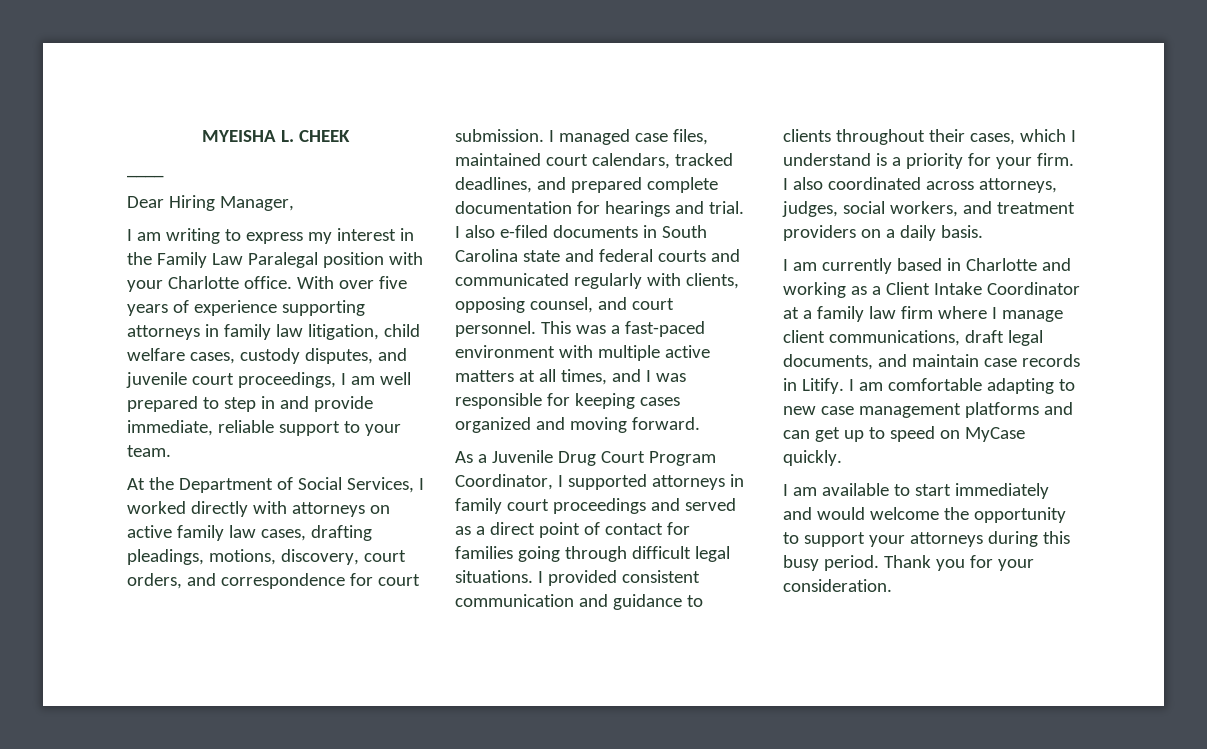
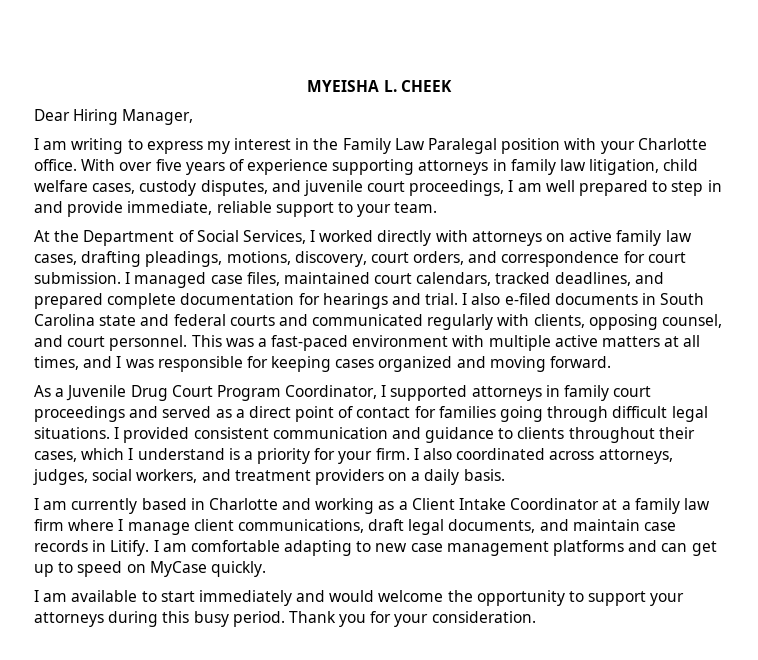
[127,175,164,178] // ____ -> (452, 86) none

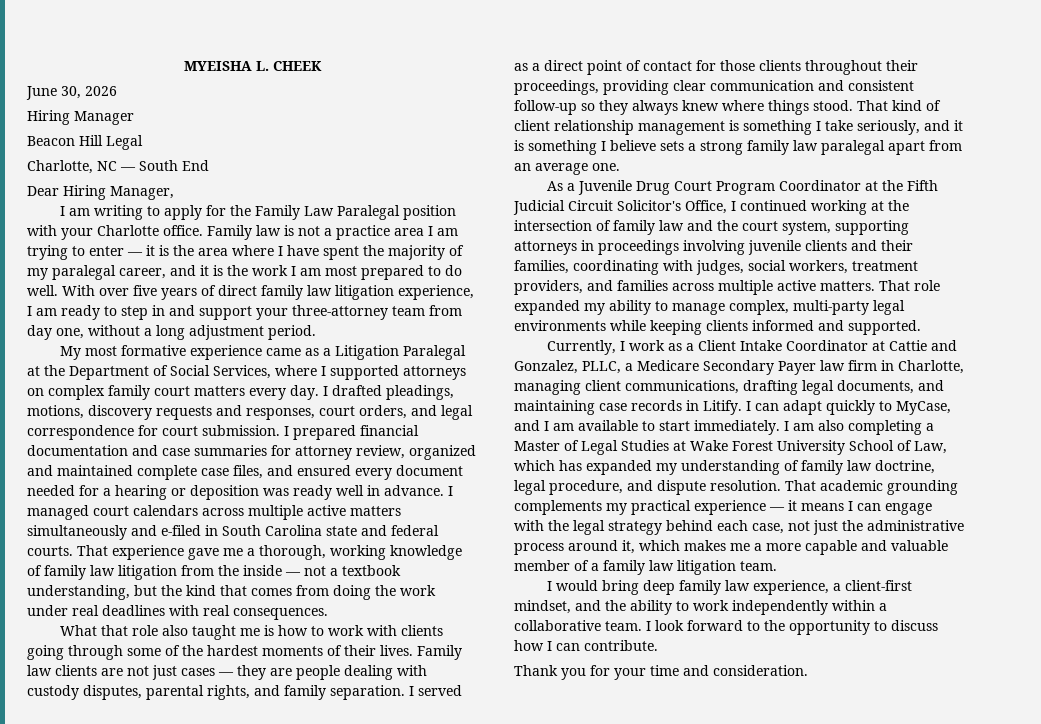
(452, 86) none -> [26,86,117,100] [27,110,134,125] [27,135,143,150] [27,160,209,174] // June 30, 2026 // Hiring Manager // Beacon Hill Legal // Charlotte, NC — South End
[146,138,310,154] express my interest in -> [164,205,227,220] apply for
(77, 165) none -> [207,225,458,240] [27,245,464,260] [27,265,462,280] [27,285,58,296] Family law is not a practice area I am trying to enter — it is the area where I have spent the majority of my paralegal career, and it is the work I am most prepared to do well.
[247,159,699,175] [34,180,722,196] [34,201,438,217] [34,230,50,242] experience supporting attorneys in family law litigation, child welfare cases, custody disputes, and juvenile court proceedings, I am well prepared to step in and provide immediate, reliable support to your team. // At -> [218,285,474,300] [27,305,462,320] [27,325,316,340] [60,345,467,360] [27,366,40,376] direct family law litigation experience, I am ready to step in and support your three-attorney team from day one, without a long adjustment period. // My most formative experience came as a Litigation Paralegal at
[310,230,692,246] [34,251,367,267] I worked directly with attorneys on active family law cases, drafting pleadings, motions, discovery, -> [275,365,466,380] [27,385,454,400] [27,405,315,420] where I supported attorneys on complex family court matters every day. I drafted pleadings, motions, discovery requests and responses,
(498, 257) none -> [441,405,473,420] legal
[134,272,664,288] [34,293,638,309] managed case files, maintained court calendars, tracked deadlines, and prepared complete documentation for hearings and trial. I also e-filed documents -> [293,425,419,440] [27,445,476,460] [27,465,463,480] [27,485,453,500] [27,505,401,520] [27,525,201,540] prepared financial documentation and case summaries for attorney review, organized and maintained complete case files, and ensured every document needed for a hearing or deposition was ready well in advance. I managed court calendars across multiple active matters simultaneously and e-filed
[229,314,723,330] [34,335,701,351] [34,356,612,372] [34,385,652,401] [34,406,159,422] courts and communicated regularly with clients, opposing counsel, and court personnel. This was a fast-paced environment with multiple active matters at all times, and I was responsible for keeping cases organized and moving forward. // As a Juvenile Drug Court Program Coordinator, I supported attorneys in family court proceedings and -> [27,545,462,560] [27,565,401,580] [27,585,436,600] [27,605,328,620] [60,625,444,640] [27,645,462,660] [27,665,427,680] [27,685,414,700] courts. That experience gave me a thorough, working knowledge of family law litigation from the inside — not a textbook understanding, but the kind that comes from doing the work under real deadlines with real consequences. // What that role also taught me is how to work with clients going through some of the hardest moments of their lives. Family law clients are not just cases — they are people dealing with custody disputes, parental rights, and family separation. I
[438,406,708,422] [34,427,695,443] [34,448,673,464] [33,469,505,485] [34,498,375,514] families going through difficult legal situations. I provided consistent communication and guidance to clients throughout their cases, which I understand is a priority for your firm. I also coordinated across attorneys, judges, social workers, and treatment providers on a daily basis. // I am currently based in Charlotte and working -> [720,60,918,75] [514,80,914,95] [514,100,941,115] [514,120,963,135] [514,140,962,155] [514,163,620,175] [547,180,939,195] [513,200,909,215] [514,220,909,235] [514,240,913,255] [514,260,918,275] [514,280,940,295] [514,300,905,315] [514,320,921,335] [547,340,666,355] those clients throughout their proceedings, providing clear communication and consistent follow-up so they always knew where things stood. That kind of client relationship management is something I take seriously, and it is something I believe sets a strong family law paralegal apart from an average one. // As a Juvenile Drug Court Program Coordinator at the Fifth Judicial Circuit Solicitor's Office, I continued working at the intersection of family law and the court system, supporting attorneys in proceedings involving juvenile clients and their families, coordinating with judges, social workers, treatment providers, and families across multiple active matters. That role expanded my ability to manage complex, multi-party legal environments while keeping clients informed and supported. // Currently, I work
[621,498,710,514] [34,519,190,535] a family law firm where I manage -> [889,340,958,351] [514,360,964,375] [514,380,581,395] Cattie and Gonzalez, PLLC, a Medicare Secondary Payer law firm in Charlotte, managing
[368,519,405,531] draft -> [743,380,798,395] drafting
[572,519,640,531] maintain -> [514,400,595,415] maintaining
[162,540,717,556] [34,561,266,577] am comfortable adapting to new case management platforms and can get up to speed on MyCase quickly. // -> [755,400,951,415] [514,420,540,431] can adapt quickly to MyCase, and
[198,590,685,606] [34,611,285,627] immediately and would welcome the opportunity to support your attorneys during this busy period. -> [694,420,934,435] [514,440,947,455] [514,460,935,475] [514,480,958,495] [514,500,932,515] [514,520,964,535] [514,540,948,555] [514,560,777,575] [547,580,913,595] [514,600,887,615] [514,620,938,635] [514,640,658,651] immediately. I am also completing a Master of Legal Studies at Wake Forest University School of Law, which has expanded my understanding of family law doctrine, legal procedure, and dispute resolution. That academic grounding complements my practical experience — it means I can engage with the legal strategy behind each case, not just the administrative process around it, which makes me a more capable and valuable member of a family law litigation team. // I would bring deep family law experience, a client-first mindset, and the ability to work independently within a collaborative team. I look forward to the opportunity to discuss how I can contribute. //
(429, 620) none -> [650,665,709,676] time and

